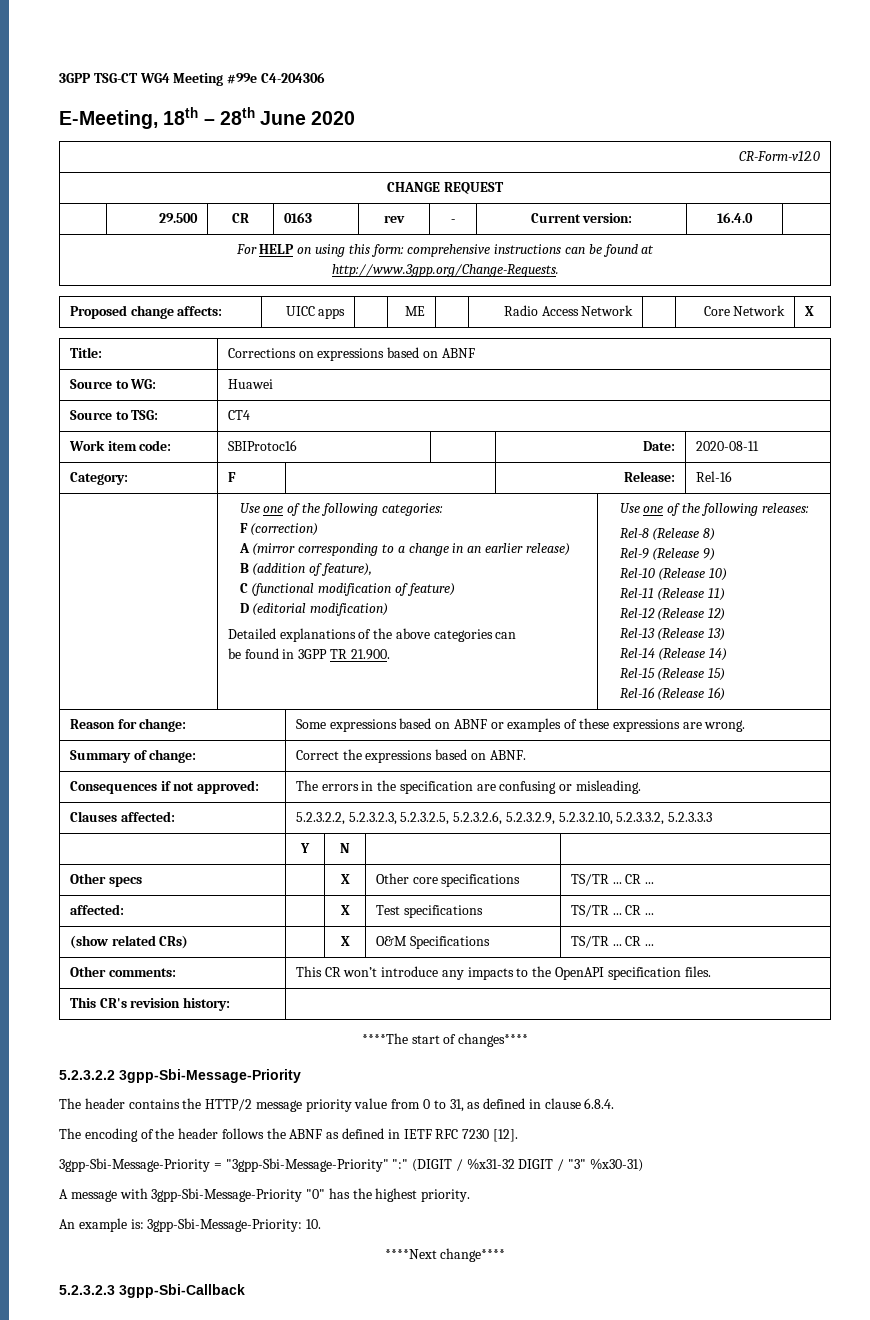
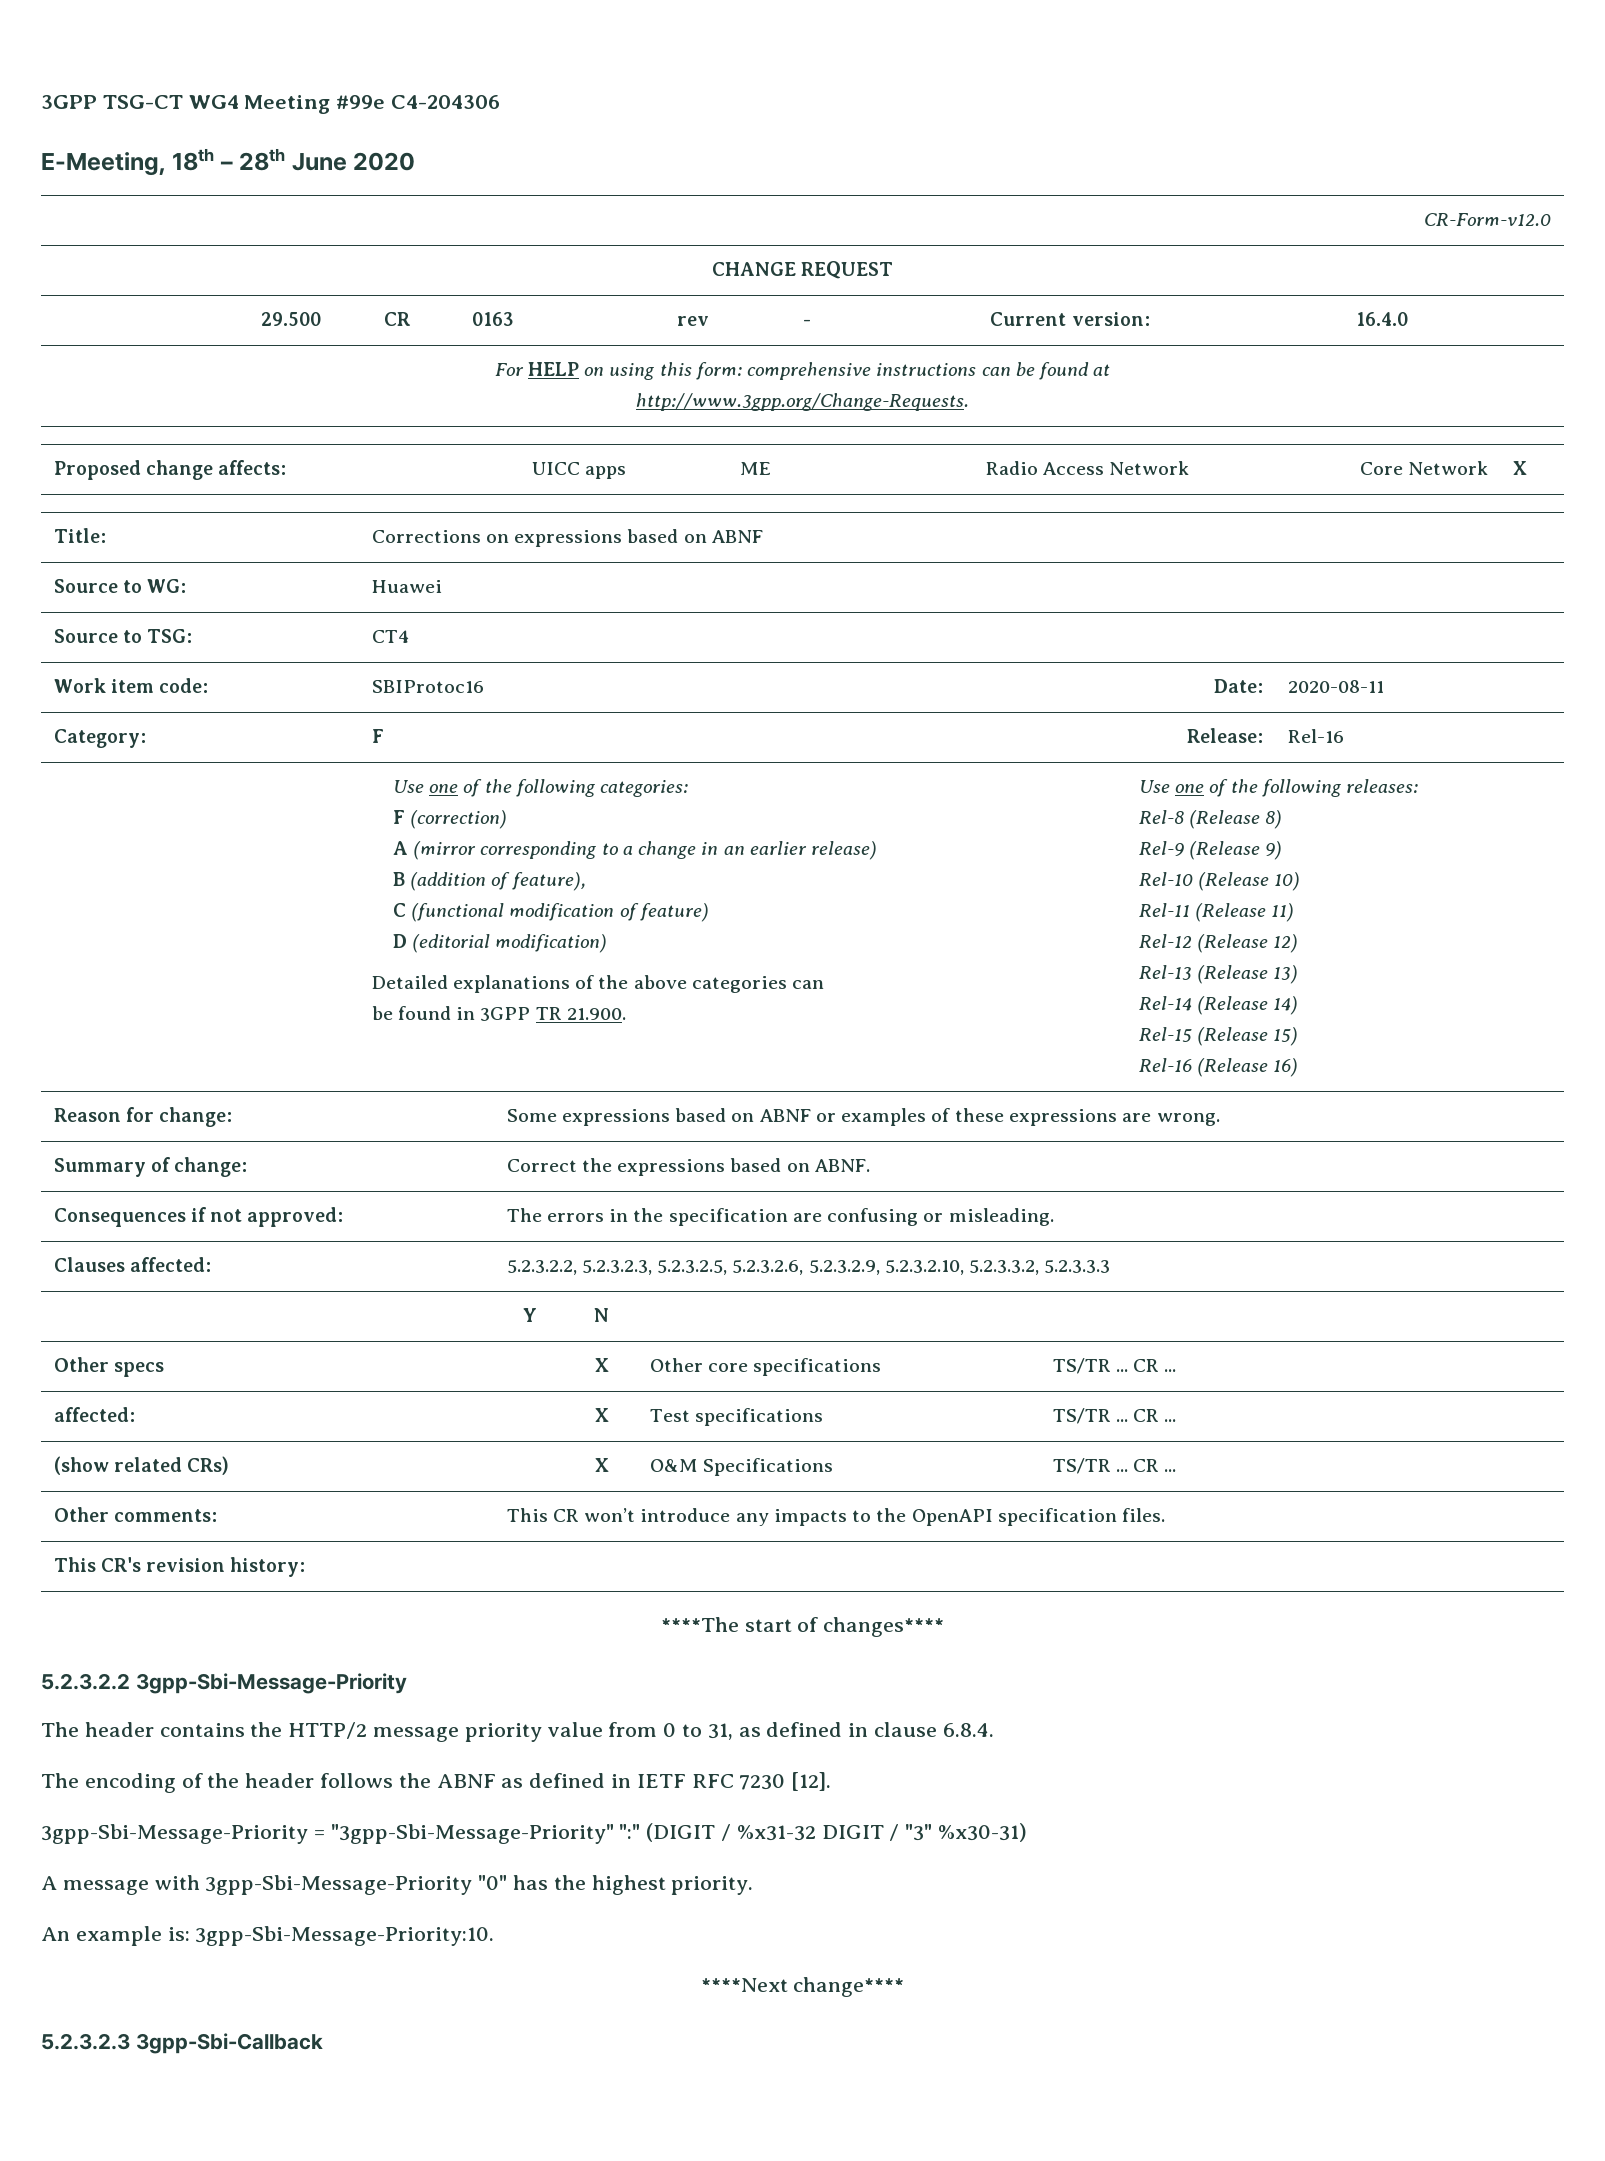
[147,1218,322,1232] 3gpp-Sbi-Message-Priority: 10. -> [195,1926,495,1946] 3gpp-Sbi-Message-Priority:10.

